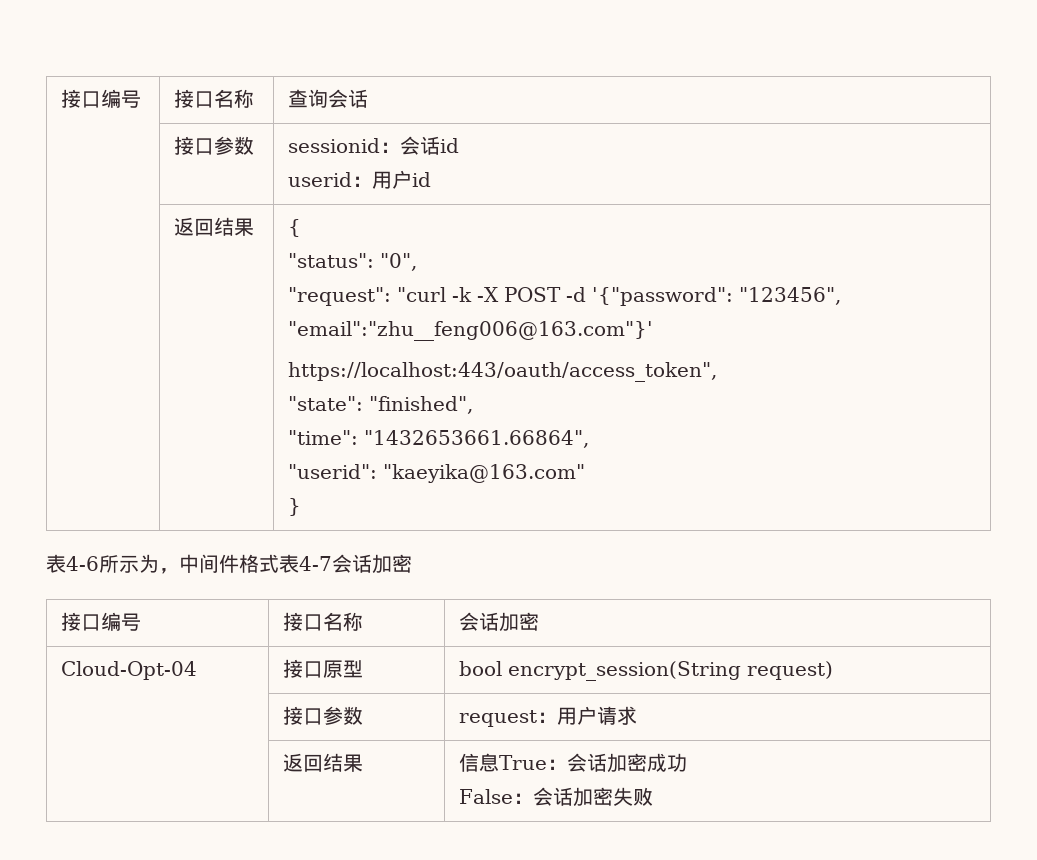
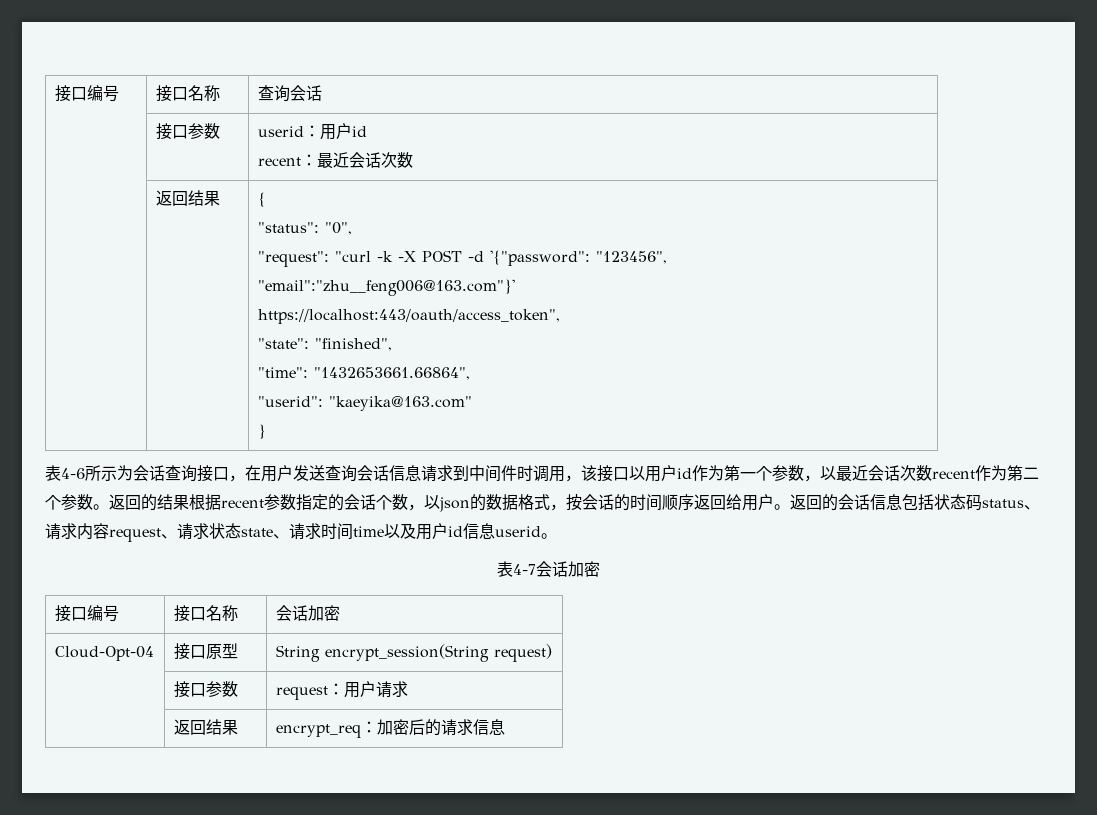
[287,136,459,155] sessionid：会话id // -> (220, 131) none
(431, 179) none -> [257,152,413,168] // recent：最近会话次数
[159,554,279,574] ，中间件格式 -> [133,465,1039,482] [45,494,1040,512] [45,523,557,542] 会话查询接口，在用户发送查询会话信息请求到中间件时调用，该接口以用户id作为第一个参数，以最近会话次数recent作为第二个参数。返回的结果根据recent参数指定的会话个数，以json的数据格式，按会话的时间顺序返回给用户。返回的会话信息包括状态码status、请求内容request、请求状态state、请求时间time以及用户id信息userid。 //
[458,661,502,676] bool -> [275,645,320,662] String
[458,753,687,773] [458,787,653,807] 信息True：会话加密成功 // False：会话加密失败 -> [275,719,505,738] encrypt_req：加密后的请求信息

